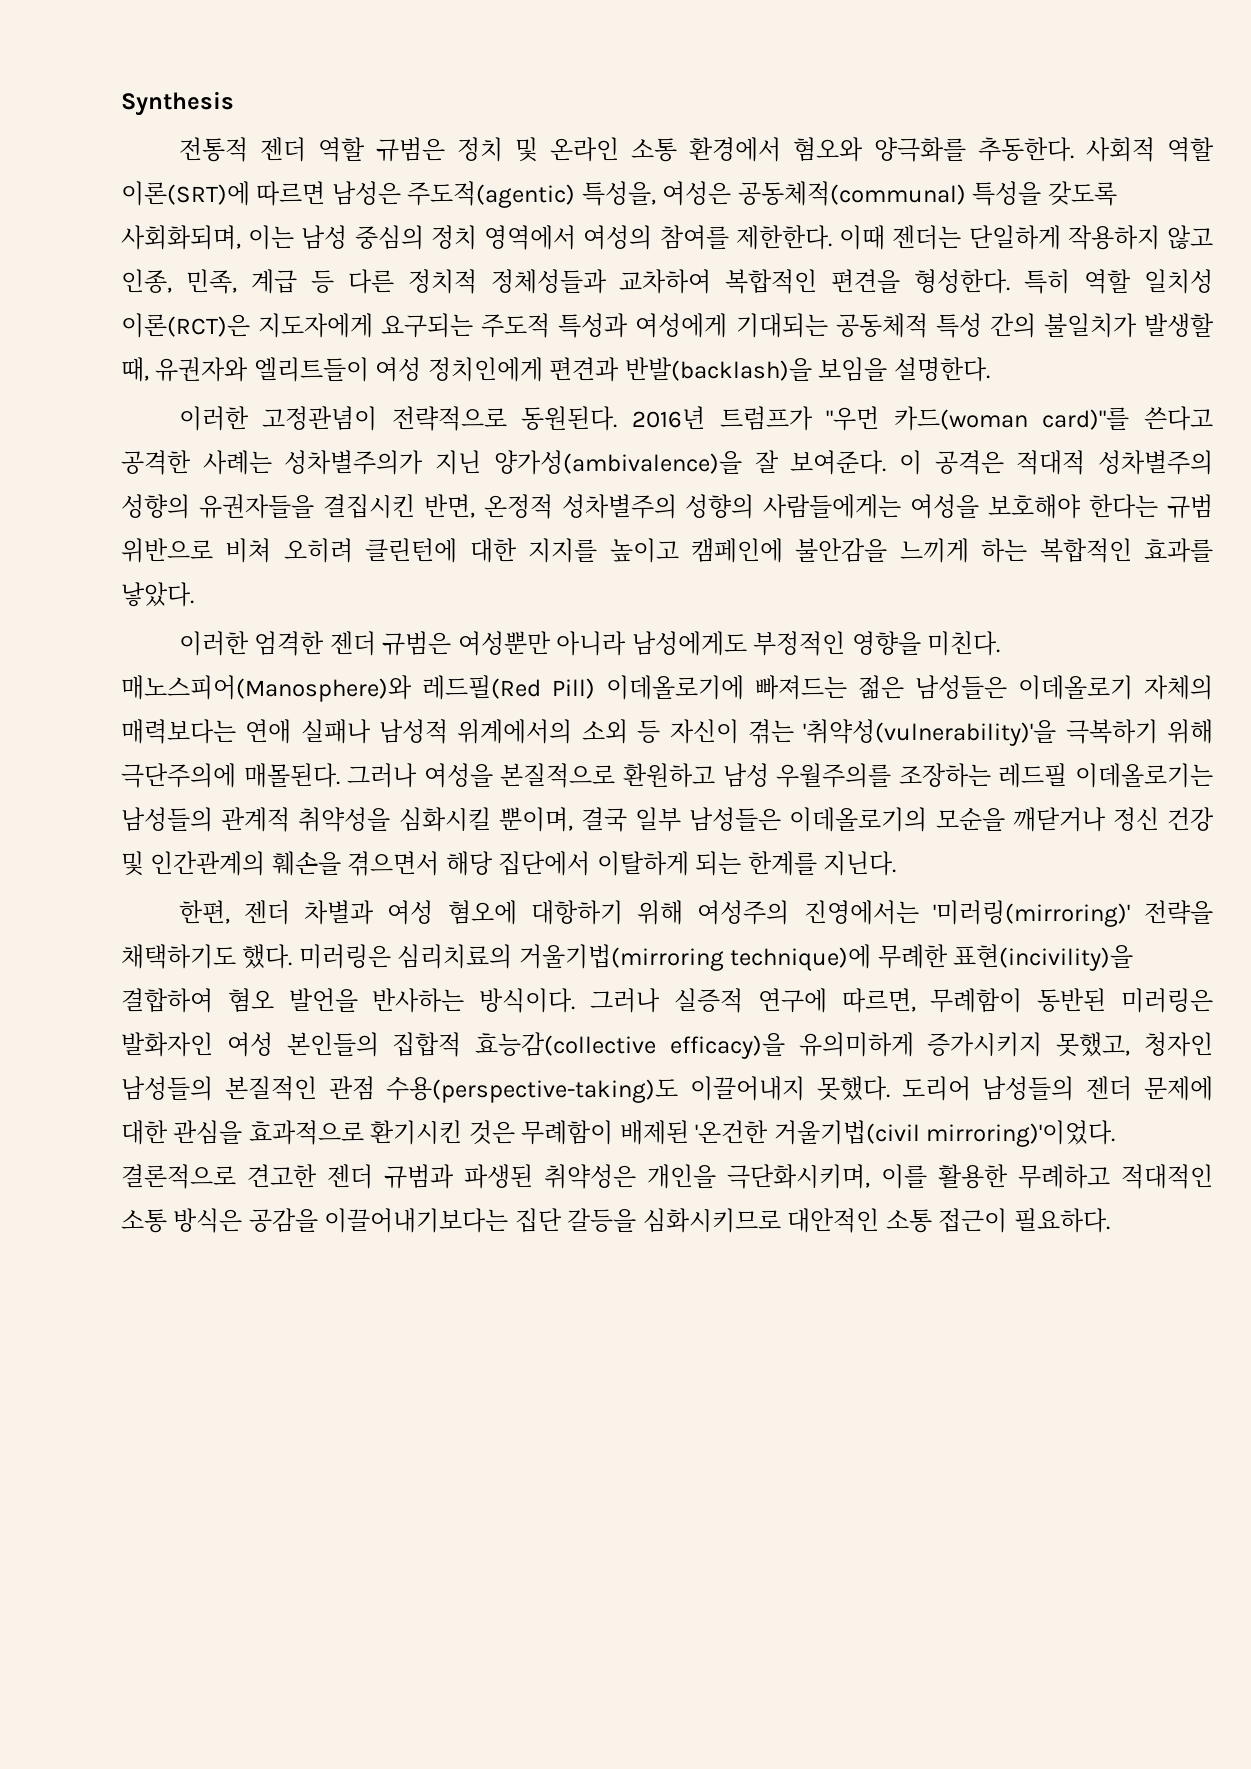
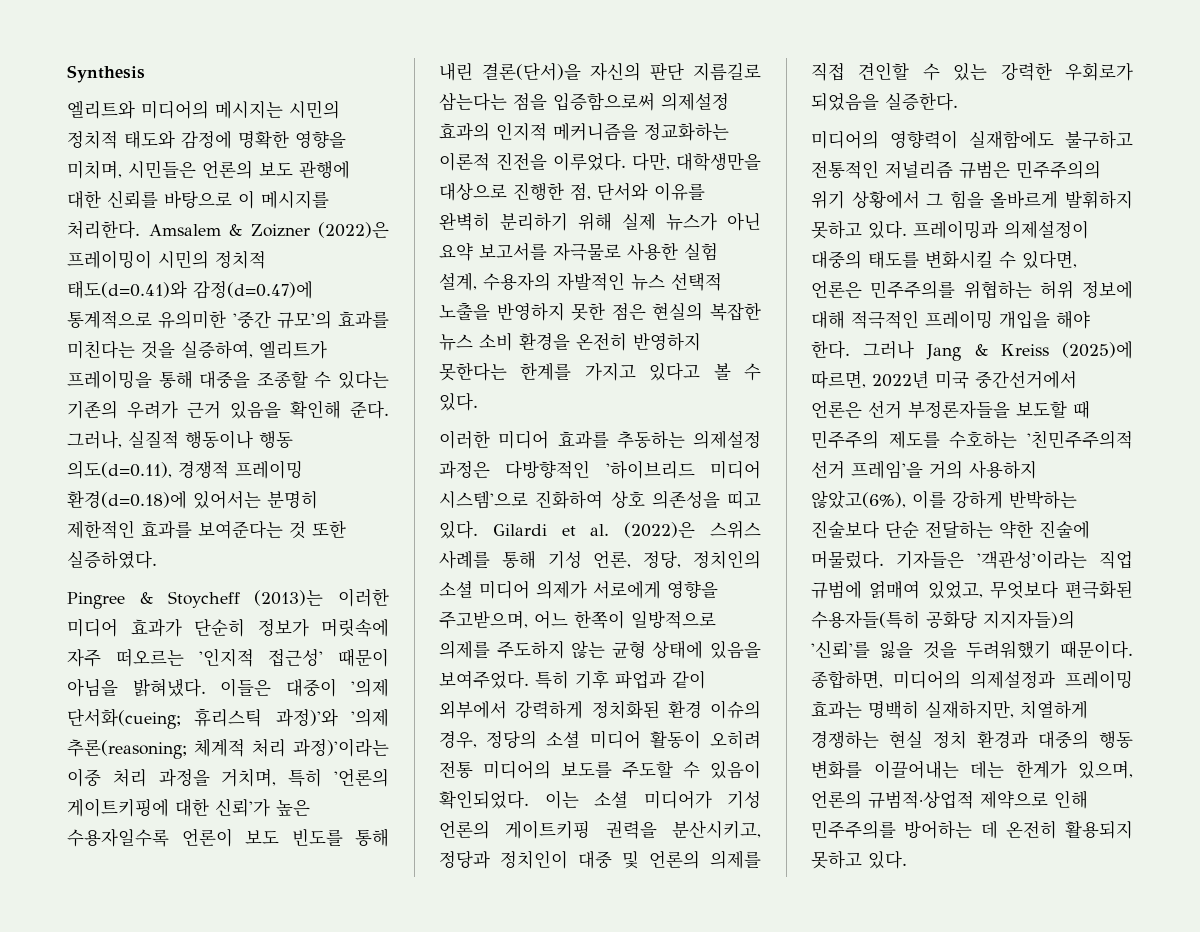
[178,137,1214,162] [121,181,1117,208] [121,225,1214,250] [121,269,1213,294] [121,313,1215,338] [121,357,990,382] [178,406,1213,431] [121,450,1214,475] [121,494,1213,519] [121,538,1213,563] [121,582,194,607] [178,631,1000,656] [121,675,1213,702] [121,719,1213,746] [121,763,1214,788] [121,807,1214,832] [121,851,897,876] [178,900,1213,927] [121,944,1134,971] [121,988,1213,1013] [121,1032,1214,1059] [121,1076,1213,1103] [121,1120,1116,1147] [121,1164,1213,1189] [121,1208,1110,1233] 전통적 젠더 역할 규범은 정치 및 온라인 소통 환경에서 혐오와 양극화를 추동한다. 사회적 역할 이론(SRT)에 따르면 남성은 주도적(agentic) 특성을, 여성은 공동체적(communal) 특성을 갖도록 사회화되며, 이는 남성 중심의 정치 영역에서 여성의 참여를 제한한다. 이때 젠더는 단일하게 작용하지 않고 인종, 민족, 계급 등 다른 정치적 정체성들과 교차하여 복합적인 편견을 형성한다. 특히 역할 일치성 이론(RCT)은 지도자에게 요구되는 주도적 특성과 여성에게 기대되는 공동체적 특성 간의 불일치가 발생할 때, 유권자와 엘리트들이 여성 정치인에게 편견과 반발(backlash)을 보임을 설명한다. // 이러한 고정관념이 전략적으로 동원된다. 2016년 트럼프가 "우먼 카드(woman card)"를 쓴다고 공격한 사례는 성차별주의가 지닌 양가성(ambivalence)을 잘 보여준다. 이 공격은 적대적 성차별주의 성향의 유권자들을 결집시킨 반면, 온정적 성차별주의 성향의 사람들에게는 여성을 보호해야 한다는 규범 위반으로 비쳐 오히려 클린턴에 대한 지지를 높이고 캠페인에 불안감을 느끼게 하는 복합적인 효과를 낳았다. // 이러한 엄격한 젠더 규범은 여성뿐만 아니라 남성에게도 부정적인 영향을 미친다. 매노스피어(Manosphere)와 레드필(Red Pill) 이데올로기에 빠져드는 젊은 남성들은 이데올로기 자체의 매력보다는 연애 실패나 남성적 위계에서의 소외 등 자신이 겪는 '취약성(vulnerability)'을 극복하기 위해 극단주의에 매몰된다. 그러나 여성을 본질적으로 환원하고 남성 우월주의를 조장하는 레드필 이데올로기는 남성들의 관계적 취약성을 심화시킬 뿐이며, 결국 일부 남성들은 이데올로기의 모순을 깨닫거나 정신 건강 및 인간관계의 훼손을 겪으면서 해당 집단에서 이탈하게 되는 한계를 지닌다. // 한편, 젠더 차별과 여성 혐오에 대항하기 위해 여성주의 진영에서는 '미러링(mirroring)' 전략을 채택하기도 했다. 미러링은 심리치료의 거울기법(mirroring technique)에 무례한 표현(incivility)을 결합하여 혐오 발언을 반사하는 방식이다. 그러나 실증적 연구에 따르면, 무례함이 동반된 미러링은 발화자인 여성 본인들의 집합적 효능감(collective efficacy)을 유의미하게 증가시키지 못했고, 청자인 남성들의 본질적인 관점 수용(perspective-taking)도 이끌어내지 못했다. 도리어 남성들의 젠더 문제에 대한 관심을 효과적으로 환기시킨 것은 무례함이 배제된 '온건한 거울기법(civil mirroring)'이었다. 결론적으로 견고한 젠더 규범과 파생된 취약성은 개인을 극단화시키며, 이를 활용한 무례하고 적대적인 소통 방식은 공감을 이끌어내기보다는 집단 갈등을 심화시키므로 대안적인 소통 접근이 필요하다. -> [67,100,340,119] [67,130,346,149] [67,160,350,179] [67,190,329,209] [67,220,389,239] [67,250,266,269] [67,280,313,299] [67,310,389,329] [67,340,327,359] [67,370,389,389] [67,400,389,419] [67,430,293,449] [67,460,303,479] [67,490,318,509] [67,520,346,539] [67,550,157,569] [67,588,389,609] [67,618,389,637] [67,648,389,667] [67,678,389,697] [67,708,389,729] [67,738,389,759] [67,768,389,787] [67,798,310,817] [67,828,389,847] [439,62,761,81] [439,92,729,111] [439,122,729,141] [439,152,761,171] [439,182,705,201] [439,212,761,231] [439,242,718,261] [439,272,722,291] [439,302,761,321] [439,332,701,351] [439,362,761,381] [439,392,478,411] [439,430,761,449] [439,460,761,479] [439,490,761,509] [439,520,761,539] [439,550,761,569] [439,580,718,599] [439,610,716,629] [439,640,761,659] [439,670,706,689] [439,700,761,719] [439,730,761,749] [439,760,761,779] [439,790,761,809] [439,820,761,839] [439,850,761,869] [811,62,1133,81] [811,92,958,111] [811,130,1133,149] [811,160,1101,179] [811,190,1133,209] [811,220,1089,239] [811,250,1077,269] [811,280,1133,299] [811,310,1090,329] [811,340,1133,361] [811,370,1077,389] [811,400,1090,419] [811,430,1133,449] [811,460,1037,479] [811,490,1077,509] [811,520,1090,539] [811,550,1133,569] [811,580,1133,599] [811,610,1075,629] [811,640,1133,659] [811,670,1133,689] [811,700,1088,719] [811,730,1133,749] [811,760,1133,779] [811,790,1088,809] [811,820,1133,839] [811,850,907,869] 엘리트와 미디어의 메시지는 시민의 정치적 태도와 감정에 명확한 영향을 미치며, 시민들은 언론의 보도 관행에 대한 신뢰를 바탕으로 이 메시지를 처리한다. Amsalem & Zoizner (2022)은 프레이밍이 시민의 정치적 태도(d=0.41)와 감정(d=0.47)에 통계적으로 유의미한 '중간 규모'의 효과를 미친다는 것을 실증하여, 엘리트가 프레이밍을 통해 대중을 조종할 수 있다는 기존의 우려가 근거 있음을 확인해 준다. 그러나, 실질적 행동이나 행동 의도(d=0.11), 경쟁적 프레이밍 환경(d=0.18)에 있어서는 분명히 제한적인 효과를 보여준다는 것 또한 실증하였다. // Pingree & Stoycheff (2013)는 이러한 미디어 효과가 단순히 정보가 머릿속에 자주 떠오르는 '인지적 접근성' 때문이 아님을 밝혀냈다. 이들은 대중이 '의제 단서화(cueing; 휴리스틱 과정)'와 '의제 추론(reasoning; 체계적 처리 과정)'이라는 이중 처리 과정을 거치며, 특히 '언론의 게이트키핑에 대한 신뢰'가 높은 수용자일수록 언론이 보도 빈도를 통해 내린 결론(단서)을 자신의 판단 지름길로 삼는다는 점을 입증함으로써 의제설정 효과의 인지적 메커니즘을 정교화하는 이론적 진전을 이루었다. 다만, 대학생만을 대상으로 진행한 점, 단서와 이유를 완벽히 분리하기 위해 실제 뉴스가 아닌 요약 보고서를 자극물로 사용한 실험 설계, 수용자의 자발적인 뉴스 선택적 노출을 반영하지 못한 점은 현실의 복잡한 뉴스 소비 환경을 온전히 반영하지 못한다는 한계를 가지고 있다고 볼 수 있다. // 이러한 미디어 효과를 추동하는 의제설정 과정은 다방향적인 '하이브리드 미디어 시스템'으로 진화하여 상호 의존성을 띠고 있다. Gilardi et al. (2022)은 스위스 사례를 통해 기성 언론, 정당, 정치인의 소셜 미디어 의제가 서로에게 영향을 주고받으며, 어느 한쪽이 일방적으로 의제를 주도하지 않는 균형 상태에 있음을 보여주었다. 특히 기후 파업과 같이 외부에서 강력하게 정치화된 환경 이슈의 경우, 정당의 소셜 미디어 활동이 오히려 전통 미디어의 보도를 주도할 수 있음이 확인되었다. 이는 소셜 미디어가 기성 언론의 게이트키핑 권력을 분산시키고, 정당과 정치인이 대중 및 언론의 의제를 직접 견인할 수 있는 강력한 우회로가 되었음을 실증한다. // 미디어의 영향력이 실재함에도 불구하고 전통적인 저널리즘 규범은 민주주의의 위기 상황에서 그 힘을 올바르게 발휘하지 못하고 있다. 프레이밍과 의제설정이 대중의 태도를 변화시킬 수 있다면, 언론은 민주주의를 위협하는 허위 정보에 대해 적극적인 프레이밍 개입을 해야 한다. 그러나 Jang & Kreiss (2025)에 따르면, 2022년 미국 중간선거에서 언론은 선거 부정론자들을 보도할 때 민주주의 제도를 수호하는 '친민주주의적 선거 프레임'을 거의 사용하지 않았고(6%), 이를 강하게 반박하는 진술보다 단순 전달하는 약한 진술에 머물렀다. 기자들은 '객관성'이라는 직업 규범에 얽매여 있었고, 무엇보다 편극화된 수용자들(특히 공화당 지지자들)의 '신뢰'를 잃을 것을 두려워했기 때문이다. 종합하면, 미디어의 의제설정과 프레이밍 효과는 명백히 실재하지만, 치열하게 경쟁하는 현실 정치 환경과 대중의 행동 변화를 이끌어내는 데는 한계가 있으며, 언론의 규범적·상업적 제약으로 인해 민주주의를 방어하는 데 온전히 활용되지 못하고 있다.

